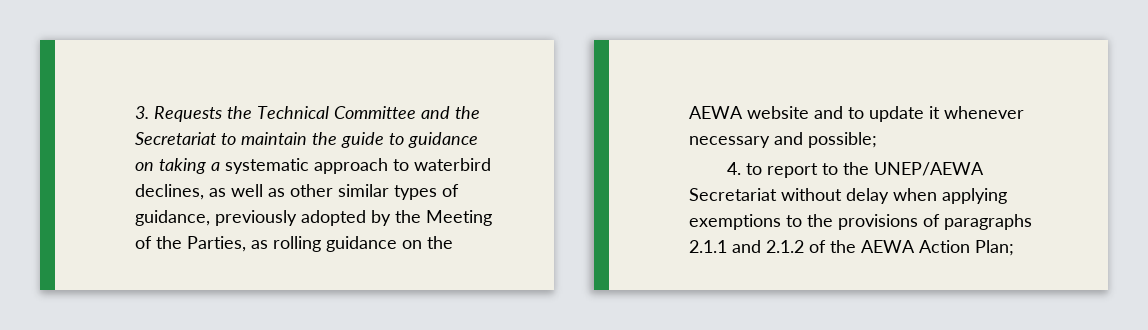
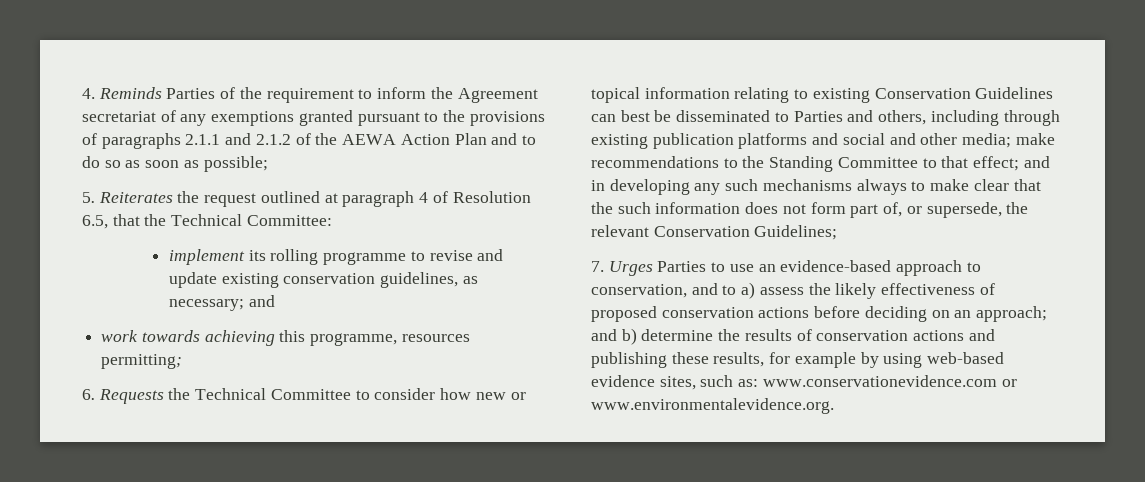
[135,106,480,122] [135,132,478,148] [135,158,491,174] [135,184,459,200] [135,210,492,226] [135,236,453,252] [689,106,1024,122] [689,132,877,148] [727,162,985,178] [689,188,1007,204] [689,214,781,230] 3. Requests the Technical Committee and the Secretariat to maintain the guide to guidance on taking a systematic approach to waterbird declines, as well as other similar types of guidance, previously adopted by the Meeting of the Parties, as rolling guidance on the AEWA website and to update it whenever necessary and possible; // 4. to report to the UNEP/AEWA Secretariat without delay when applying exemptions -> [82,87,538,103] [82,110,420,126] 4. Reminds Parties of the requirement to inform the Agreement secretariat of any exemptions granted pursuant
[975,240,1014,256] Plan; -> [454,133,536,145] [82,156,268,172] [82,191,531,207] [82,214,332,229] [168,249,504,265] [168,272,478,288] [168,295,275,311] [101,330,470,346] [101,354,183,369] [82,388,526,404] [591,87,1054,103] [591,110,1060,126] [591,133,1055,149] [591,156,1050,172] [591,179,1041,195] [591,202,1029,218] [591,225,838,240] [591,260,981,276] [591,282,995,299] [591,306,1048,322] [591,328,995,345] [591,352,1005,368] [591,375,1017,390] [591,398,834,414] Plan and to do so as soon as possible; // 5. Reiterates the request outlined at paragraph 4 of Resolution 6.5, that the Technical Committee: // implement its rolling programme to revise and update existing conservation guidelines, as necessary; and // work towards achieving this programme, resources permitting; // 6. Requests the Technical Committee to consider how new or topical information relating to existing Conservation Guidelines can best be disseminated to Parties and others, including through existing publication platforms and social and other media; make recommendations to the Standing Committee to that effect; and in developing any such mechanisms always to make clear that the such information does not form part of, or supersede, the relevant Conservation Guidelines; // 7. Urges Parties to use an evidence-based approach to conservation, and to a) assess the likely effectiveness of proposed conservation actions before deciding on an approach; and b) determine the results of conservation actions and publishing these results, for example by using web-based evidence sites, such as: www.conservationevidence.com or www.environmentalevidence.org.

